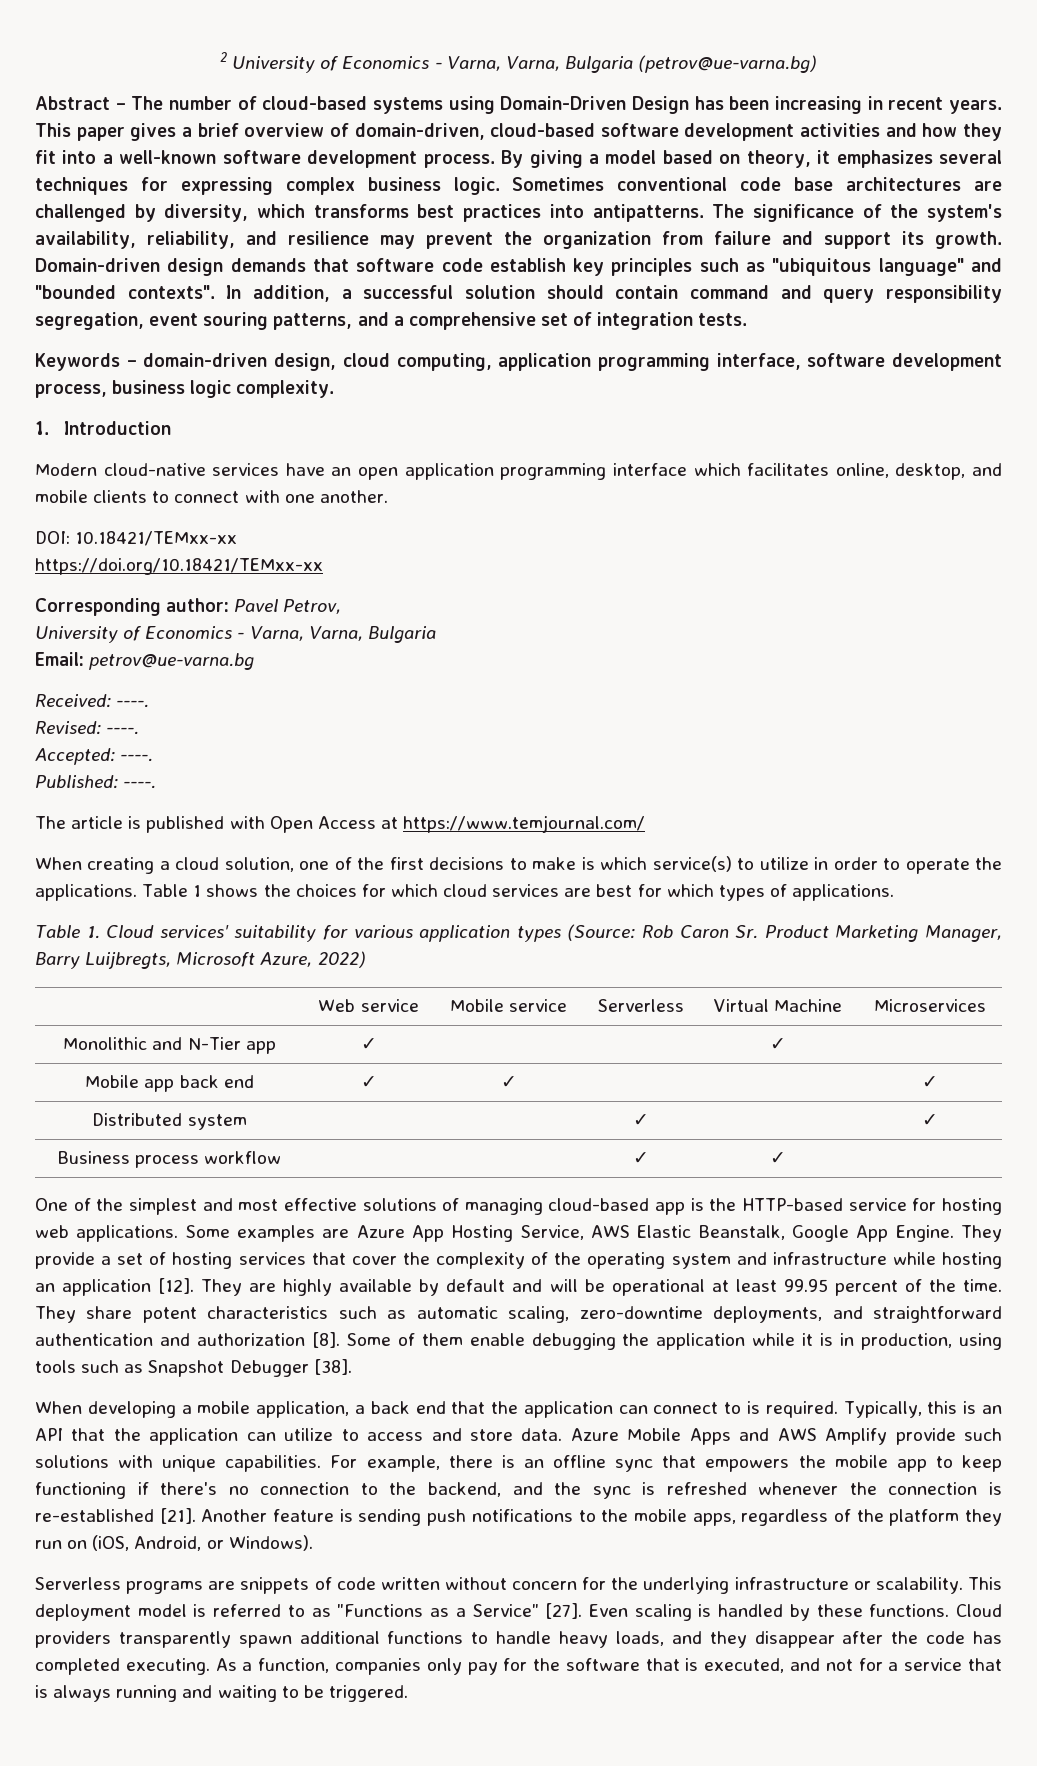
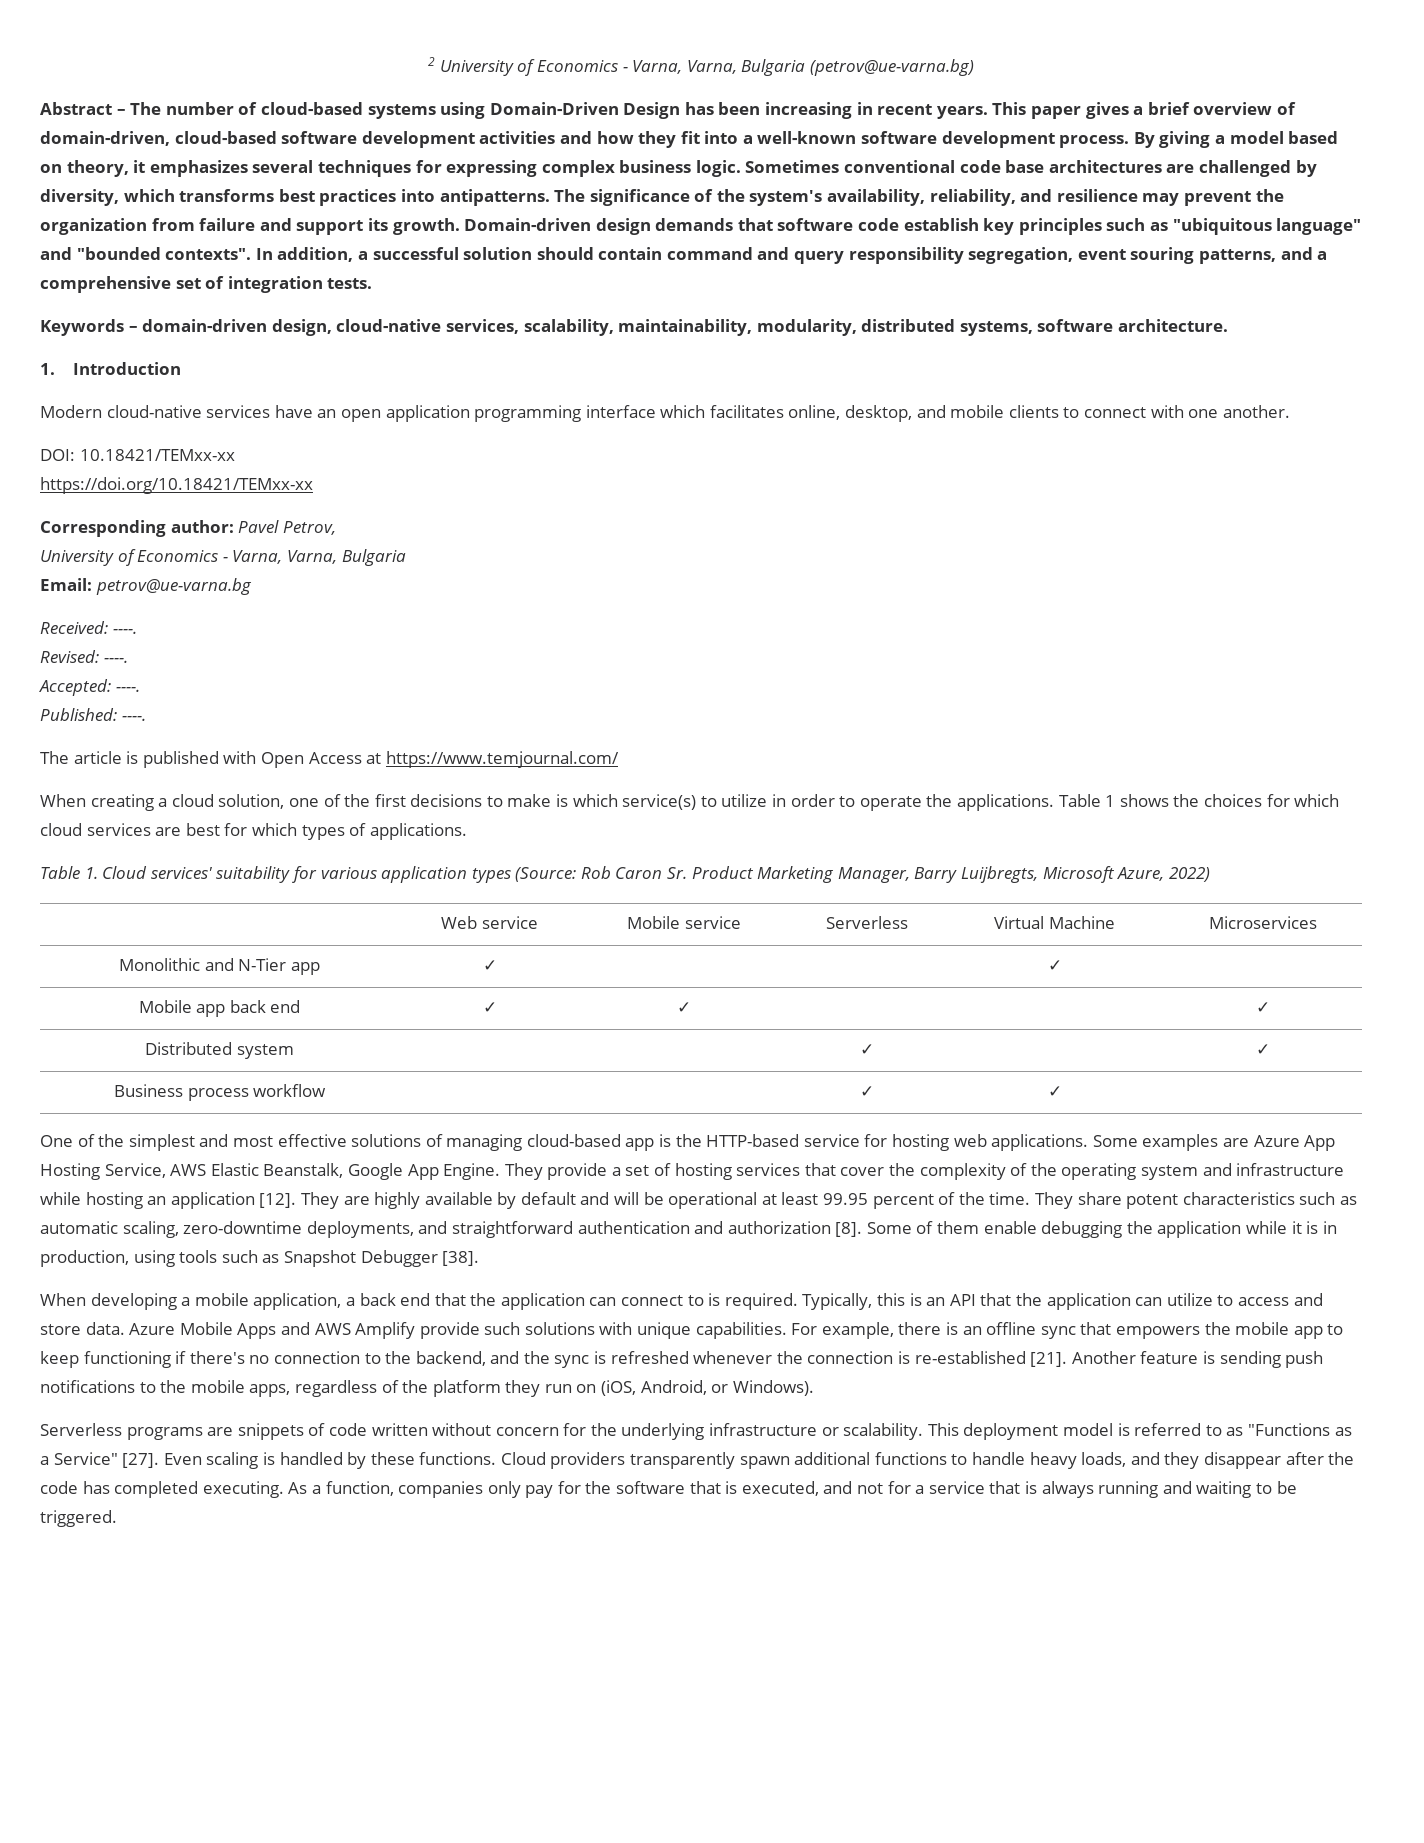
[342,353,1003,371] [35,380,335,398] cloud computing, application programming interface, software development process, business logic complexity. -> [336,319,1229,336] cloud-native services, scalability, maintainability, modularity, distributed systems, software architecture.

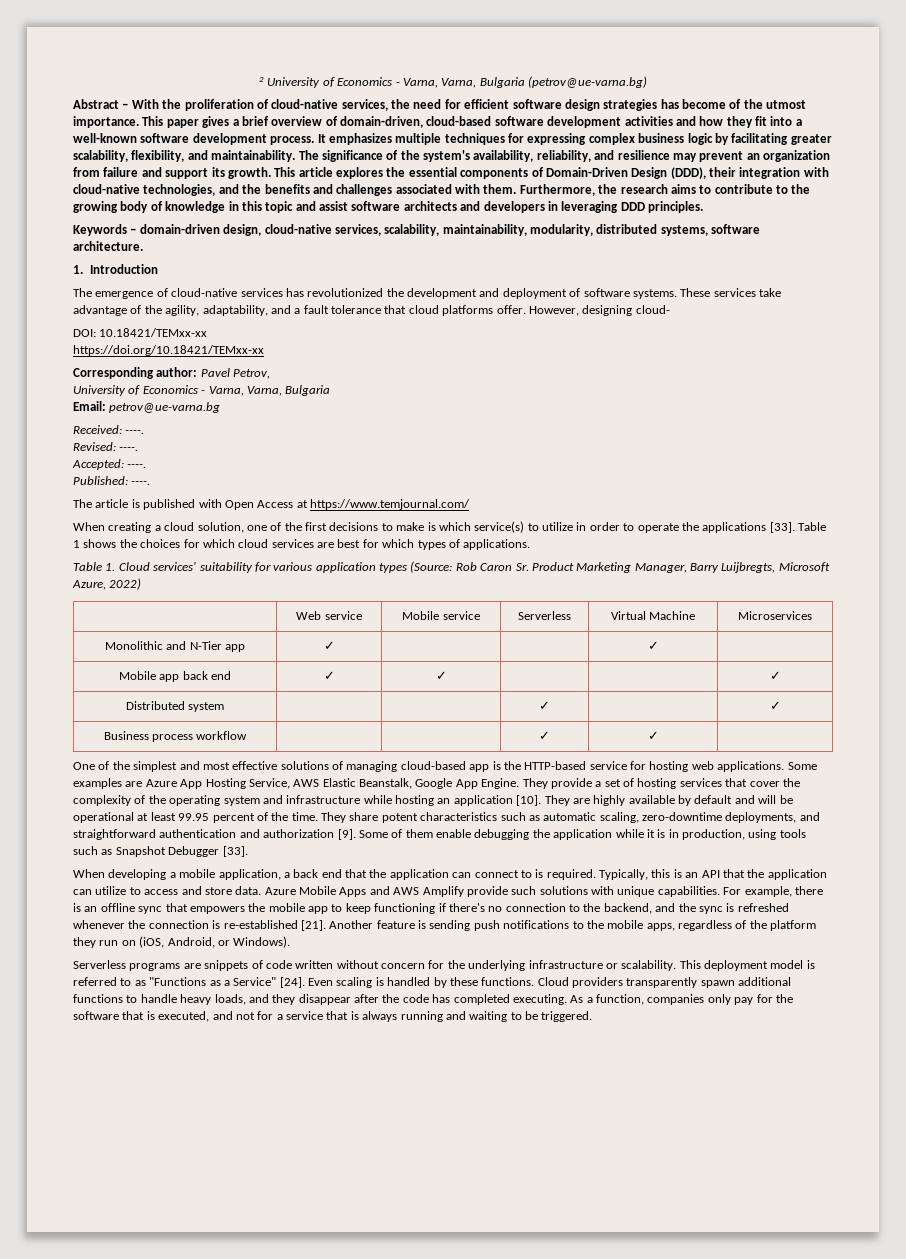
[130,102,988,119] The number of cloud-based systems using Domain-Driven Design has been increasing in recent years. -> [131,99,807,111] [73,116,139,128] With the proliferation of cloud-native services, the need for efficient software design strategies has become of the utmost importance.
[1133,131,1339,148] [40,160,314,177] By giving a model based on theory, it emphasizes several -> [317,133,442,145] It emphasizes multiple
[695,160,1317,177] [40,189,550,206] logic. Sometimes conventional code base architectures are challenged by diversity, which transforms best practices into antipatterns. -> [687,133,832,145] [73,150,296,162] logic by facilitating greater scalability, flexibility, and maintainability.
[1255,189,1284,202] the -> [746,153,760,160] an
[464,218,1362,235] [40,247,1328,264] [40,276,373,293] Domain-driven design demands that software code establish key principles such as "ubiquitous language" and "bounded contexts". In addition, a successful solution should contain command and query responsibility segregation, event souring patterns, and a comprehensive set of integration tests. -> [274,167,829,179] [73,184,811,196] [73,201,703,213] This article explores the essential components of Domain-Driven Design (DDD), their integration with cloud-native technologies, and the benefits and challenges associated with them. Furthermore, the research aims to contribute to the growing body of knowledge in this topic and assist software architects and developers in leveraging DDD principles.
[40,405,1290,422] Modern cloud-native services have an open application programming interface which facilitates online, desktop, and mobile clients to connect with one another. -> [73,288,781,299] [73,305,670,316] The emergence of cloud-native services has revolutionized the development and deployment of software systems. These services take advantage of the agility, adaptability, and a fault tolerance that cloud platforms offer. However, designing cloud-
[956,794,1054,811] applications. -> [702,522,795,533] applications [33].
[259,1193,297,1208] [12]. -> [516,795,542,806] [10].
[835,1222,863,1237] [8]. -> [337,829,356,840] [9].
[442,1251,480,1266] [38]. -> [222,846,248,857] [33].
[122,1453,160,1468] [27]. -> [279,977,305,988] [24].

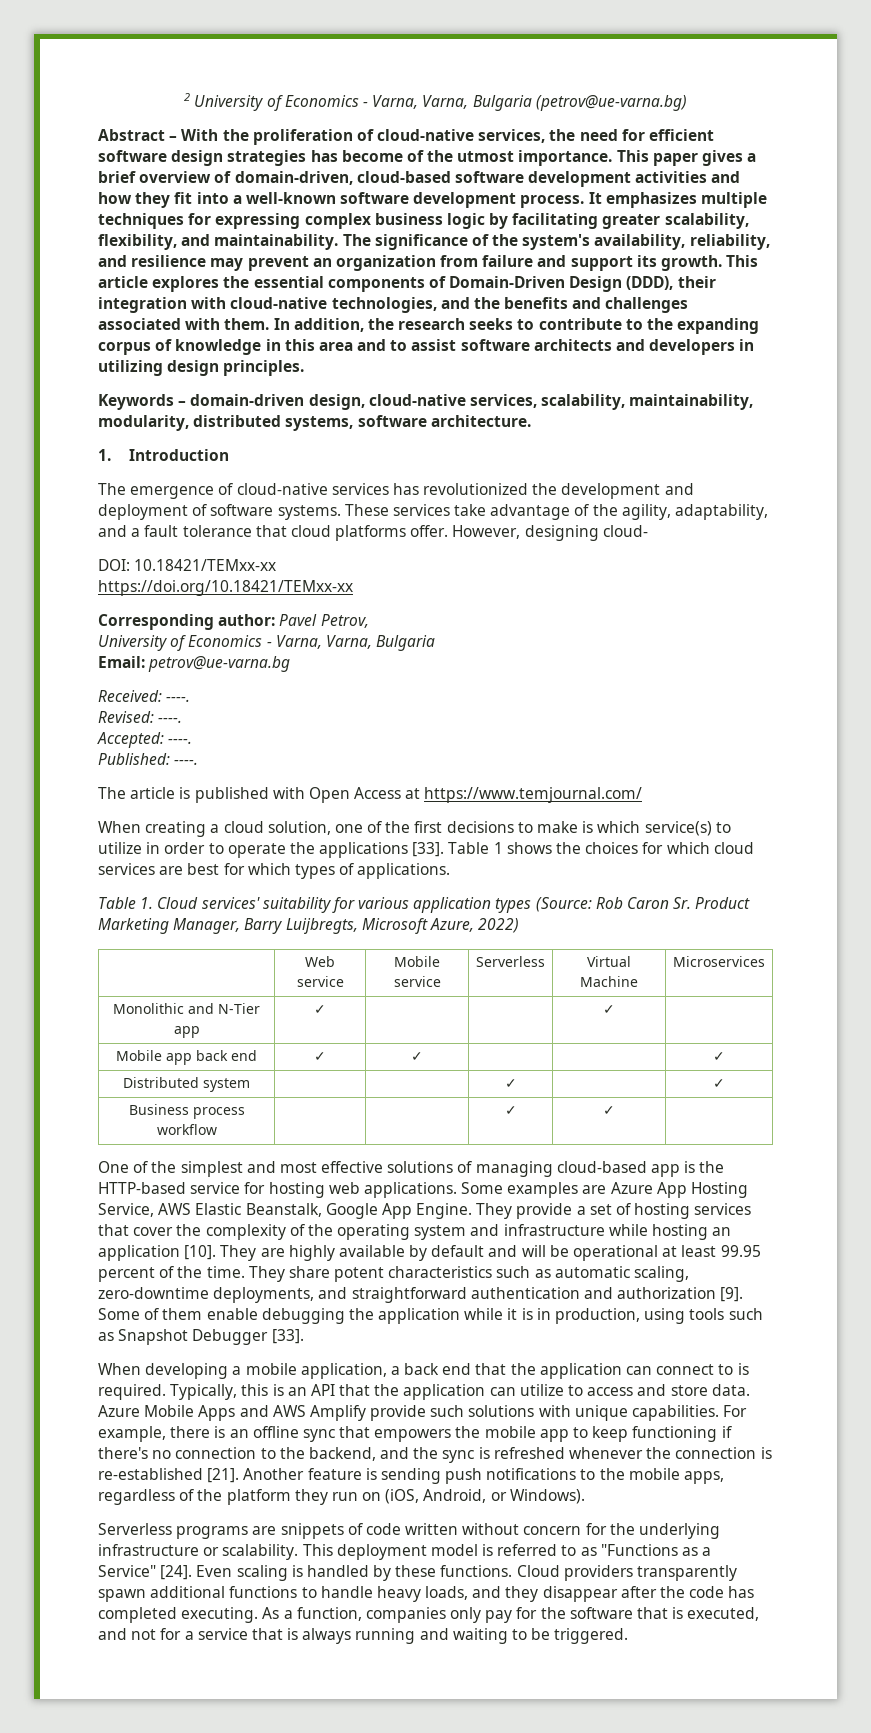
[519,184,595,196] Furthermore, -> [273,318,364,332] In addition,
[670,184,696,194] aims -> [469,318,514,330] seeks
[73,201,149,213] growing body -> [677,318,760,334] [98,342,151,355] expanding corpus
[265,201,316,213] topic and -> [318,339,408,351] area and to
[561,201,645,213] leveraging DDD -> [98,360,220,376] utilizing design

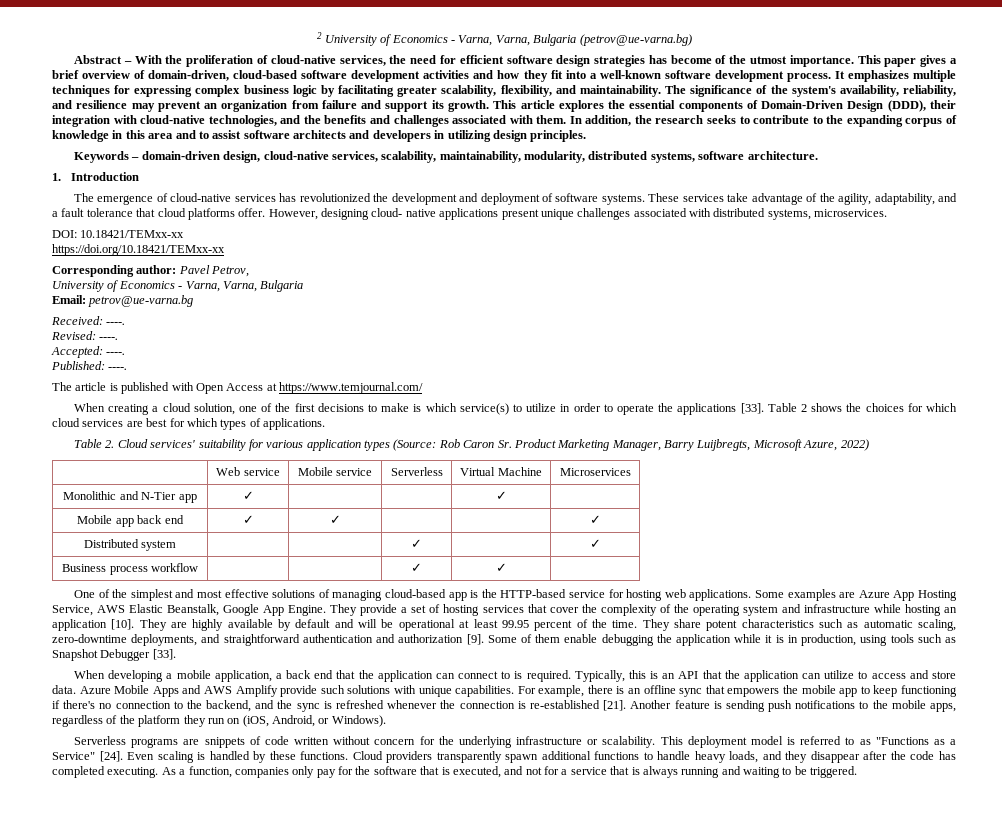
(648, 531) none -> [405,208,888,220] native applications present unique challenges associated with distributed systems, microservices.
[493,842,503,854] 1 -> [800,404,807,412] 2
[140,897,154,909] 1. -> [105,440,115,448] 2.

